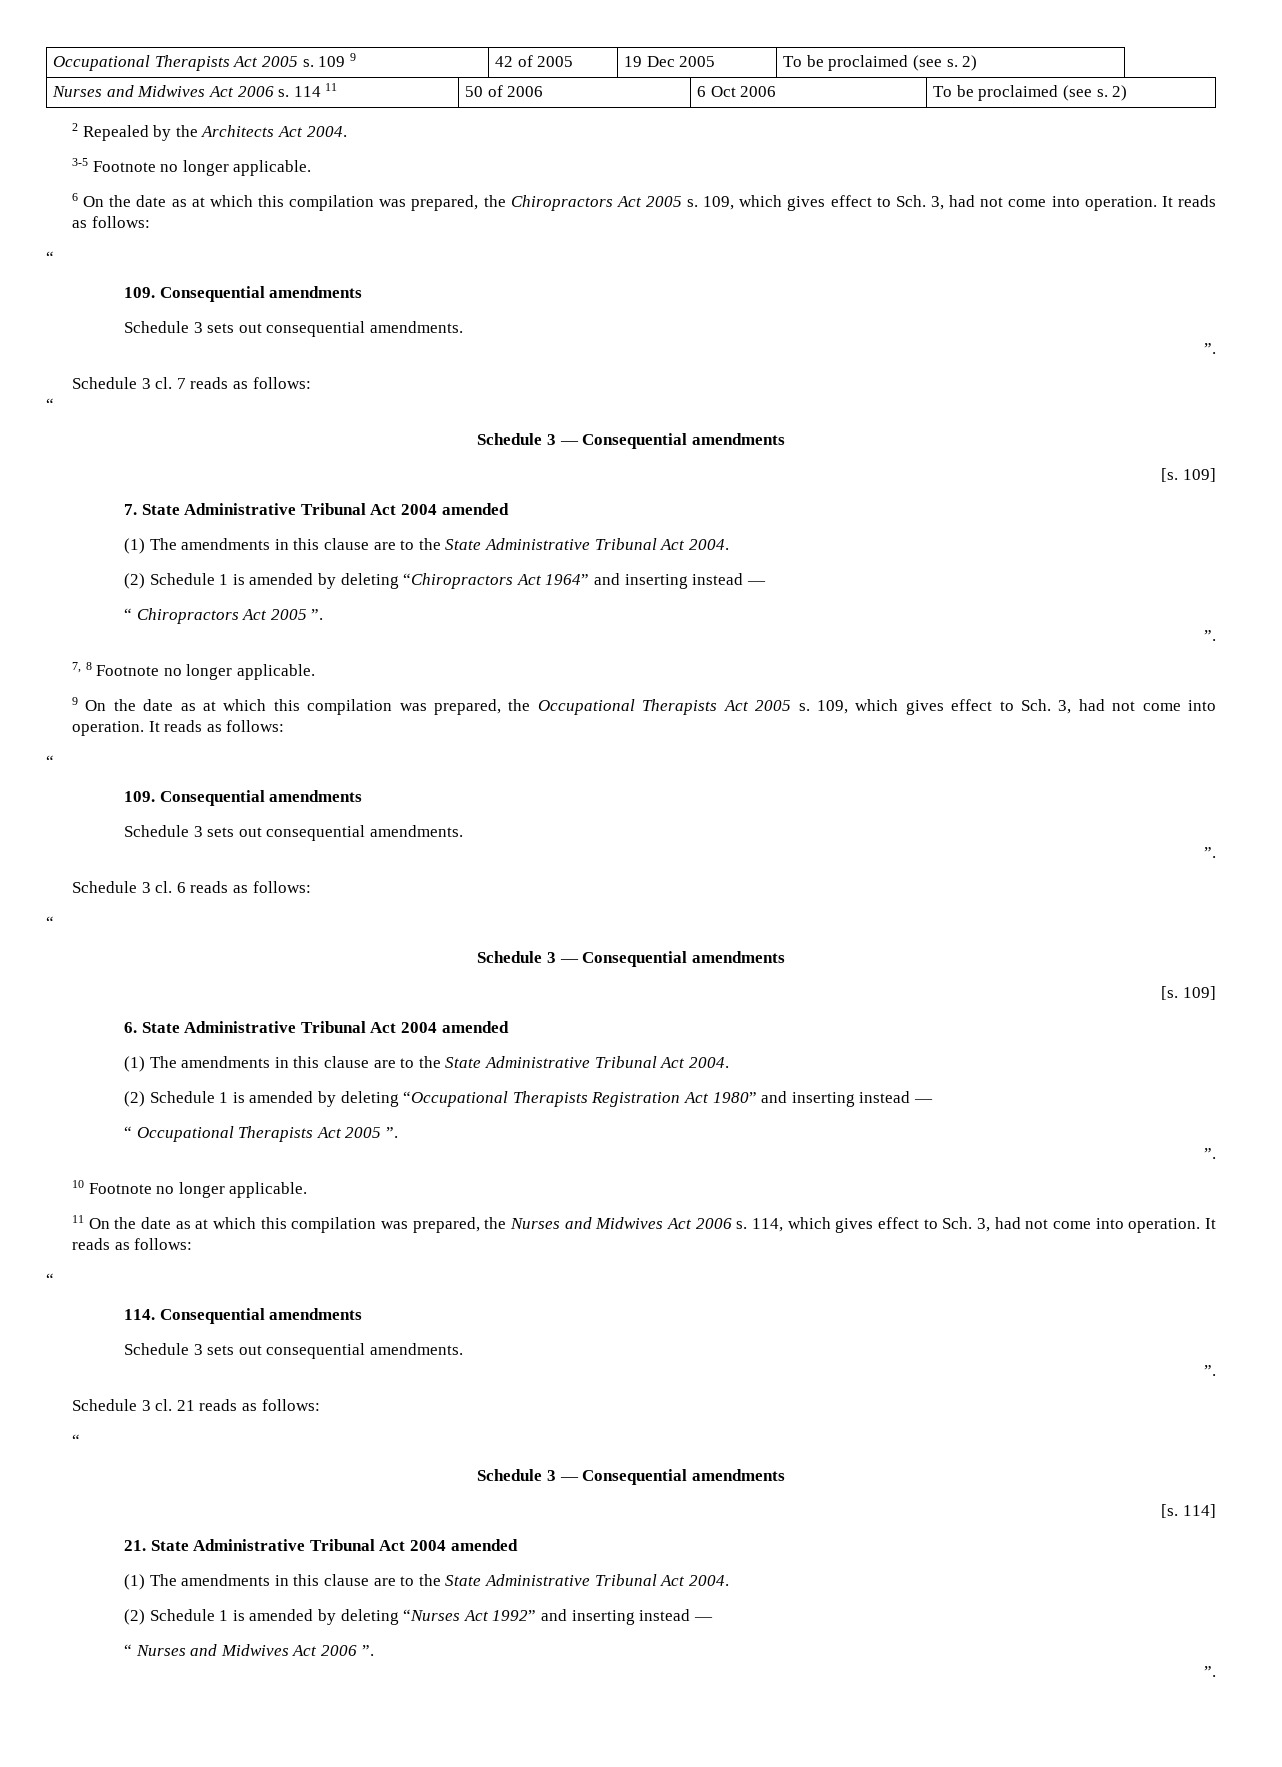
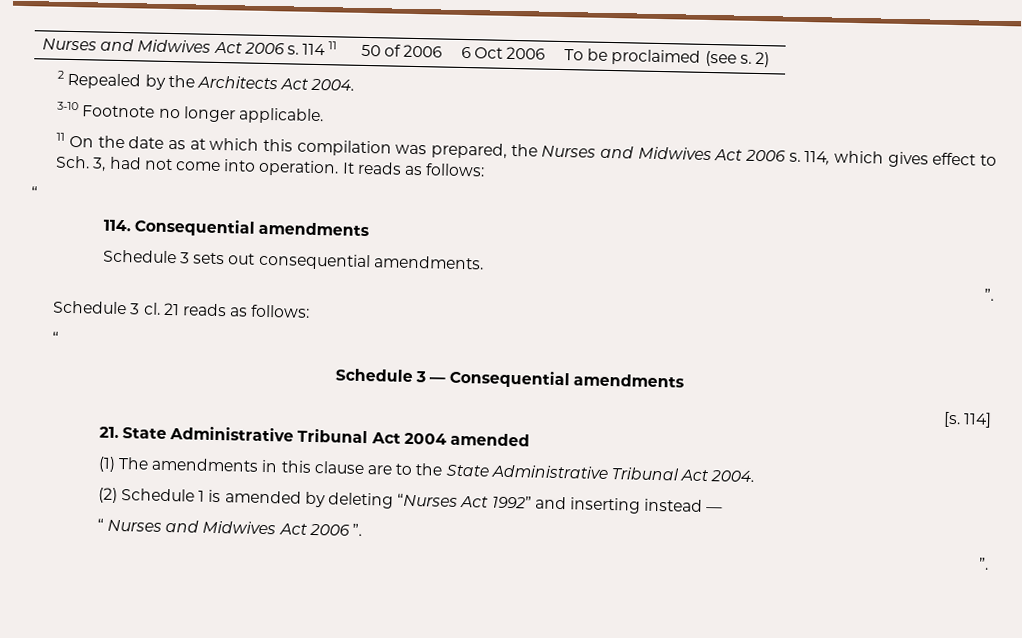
[53,53,356,71] [495,55,574,67] [624,56,716,67] [783,55,978,71] Occupational Therapists Act 2005 s. 109 9 | 42 of 2005 | 19 Dec 2005 | To be proclaimed (see s. 2) // -> (41, 44) none
[72,158,312,176] [72,193,1216,211] [72,216,150,228] [46,251,54,263] [124,286,363,302] [124,321,463,337] [1204,343,1216,354] [72,377,311,389] [46,398,54,410] [477,433,785,449] [1161,468,1216,482] [124,503,509,515] [124,538,729,554] [124,573,766,589] [124,608,324,624] [1204,630,1216,641] [72,662,315,680] [72,697,1216,715] [72,720,285,736] [46,755,54,767] [124,790,363,806] [124,825,463,841] [1204,847,1216,858] [72,881,311,893] [46,916,54,928] [477,951,785,967] [1161,986,1216,1000] [124,1021,509,1033] [124,1056,729,1072] [124,1091,933,1107] [124,1126,398,1142] [1204,1148,1216,1159] [72,1180,85,1188] 3-5 Footnote no longer applicable. // 6 On the date as at which this compilation was prepared, the Chiropractors Act 2005 s. 109, which gives effect to Sch. 3, had not come into operation. It reads as follows: // “ // 109. Consequential amendments // Schedule 3 sets out consequential amendments. // ”. // Schedule 3 cl. 7 reads as follows: // “ // Schedule 3 — Consequential amendments // [s. 109] // 7. State Administrative Tribunal Act 2004 amended // (1) The amendments in this clause are to the State Administrative Tribunal Act 2004. // (2) Schedule 1 is amended by deleting “Chiropractors Act 1964” and inserting instead — // “ Chiropractors Act 2005 ”. // ”. // 7, 8 Footnote no longer applicable. // 9 On the date as at which this compilation was prepared, the Occupational Therapists Act 2005 s. 109, which gives effect to Sch. 3, had not come into operation. It reads as follows: // “ // 109. Consequential amendments // Schedule 3 sets out consequential amendments. // ”. // Schedule 3 cl. 6 reads as follows: // “ // Schedule 3 — Consequential amendments // [s. 109] // 6. State Administrative Tribunal Act 2004 amended // (1) The amendments in this clause are to the State Administrative Tribunal Act 2004. // (2) Schedule 1 is amended by deleting “Occupational Therapists Registration Act 1980” and inserting instead — // “ Occupational Therapists Act 2005 ”. // ”. // 10 -> [57,101,80,111] 3-10

